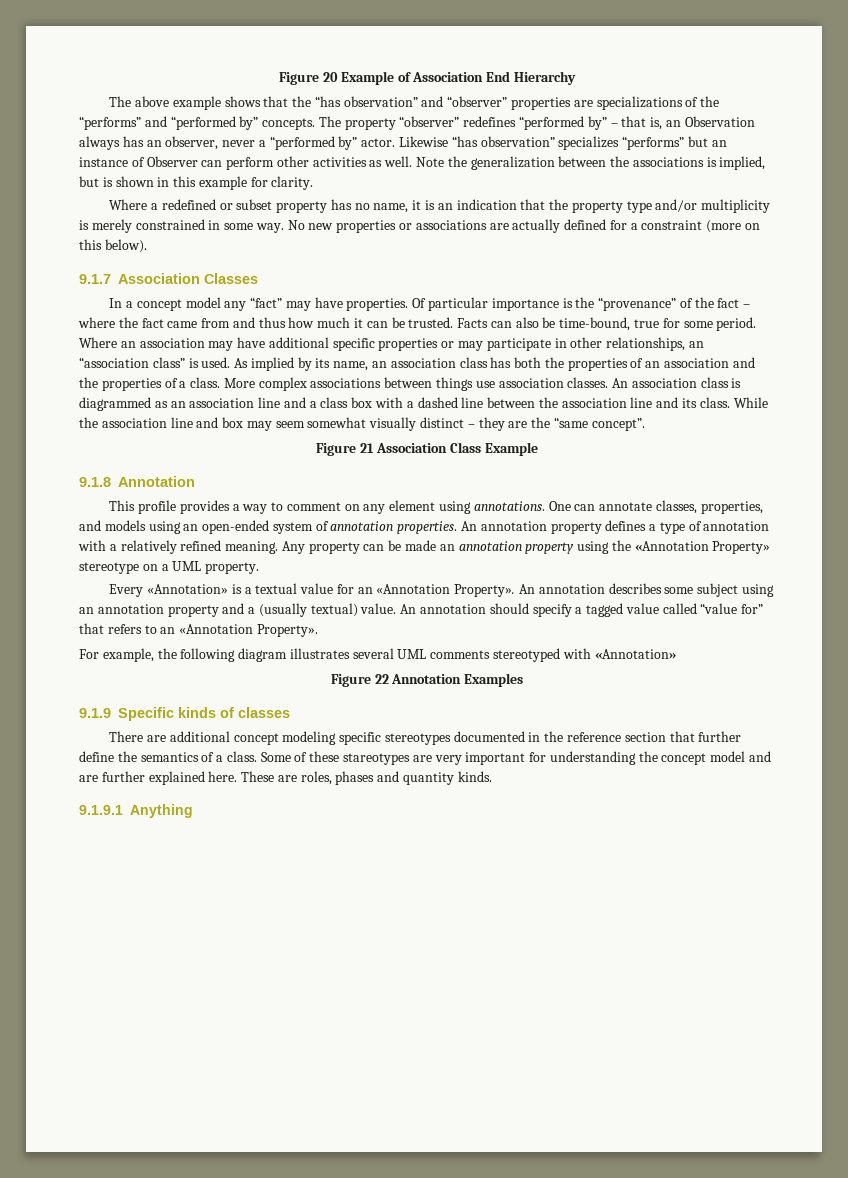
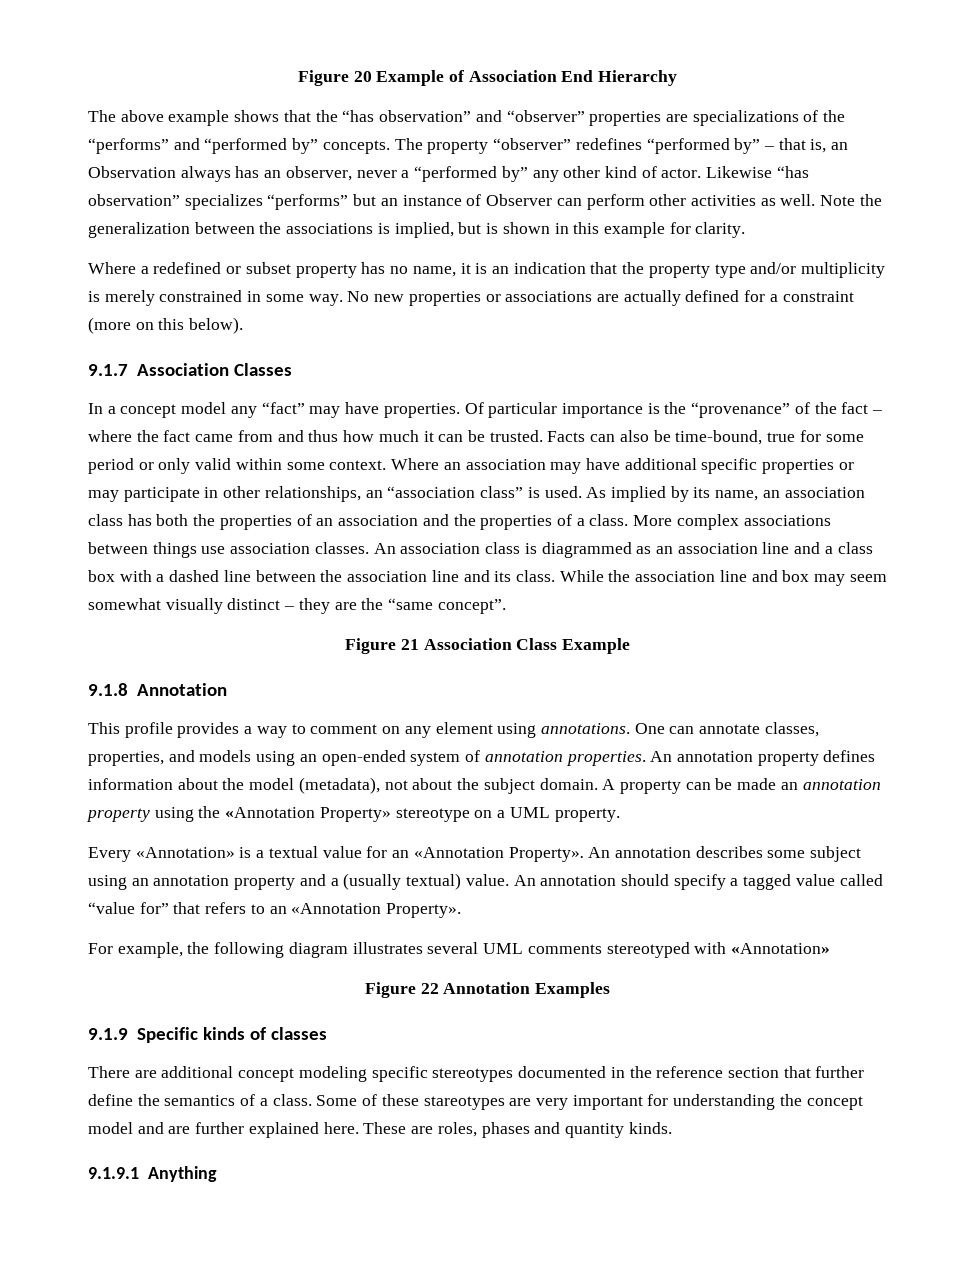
(358, 143) none -> [532,166,657,182] any other kind of
[716,317,757,331] period. -> [88,458,387,474] period or only valid within some context.
[649,521,770,534] [78,540,305,554] a type of annotation with a relatively refined meaning. Any -> [88,777,616,794] information about the model (metadata), not about the subject domain. A

